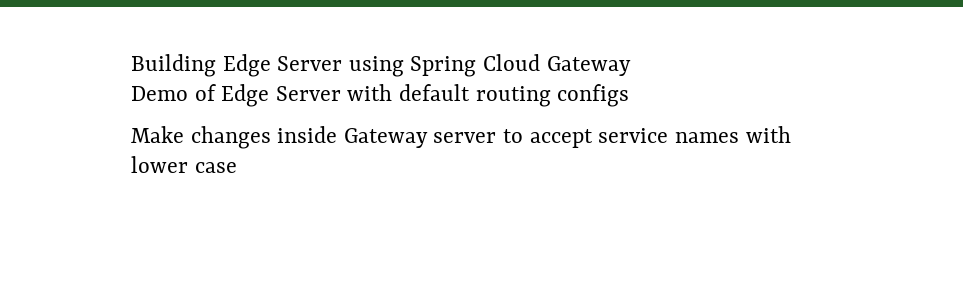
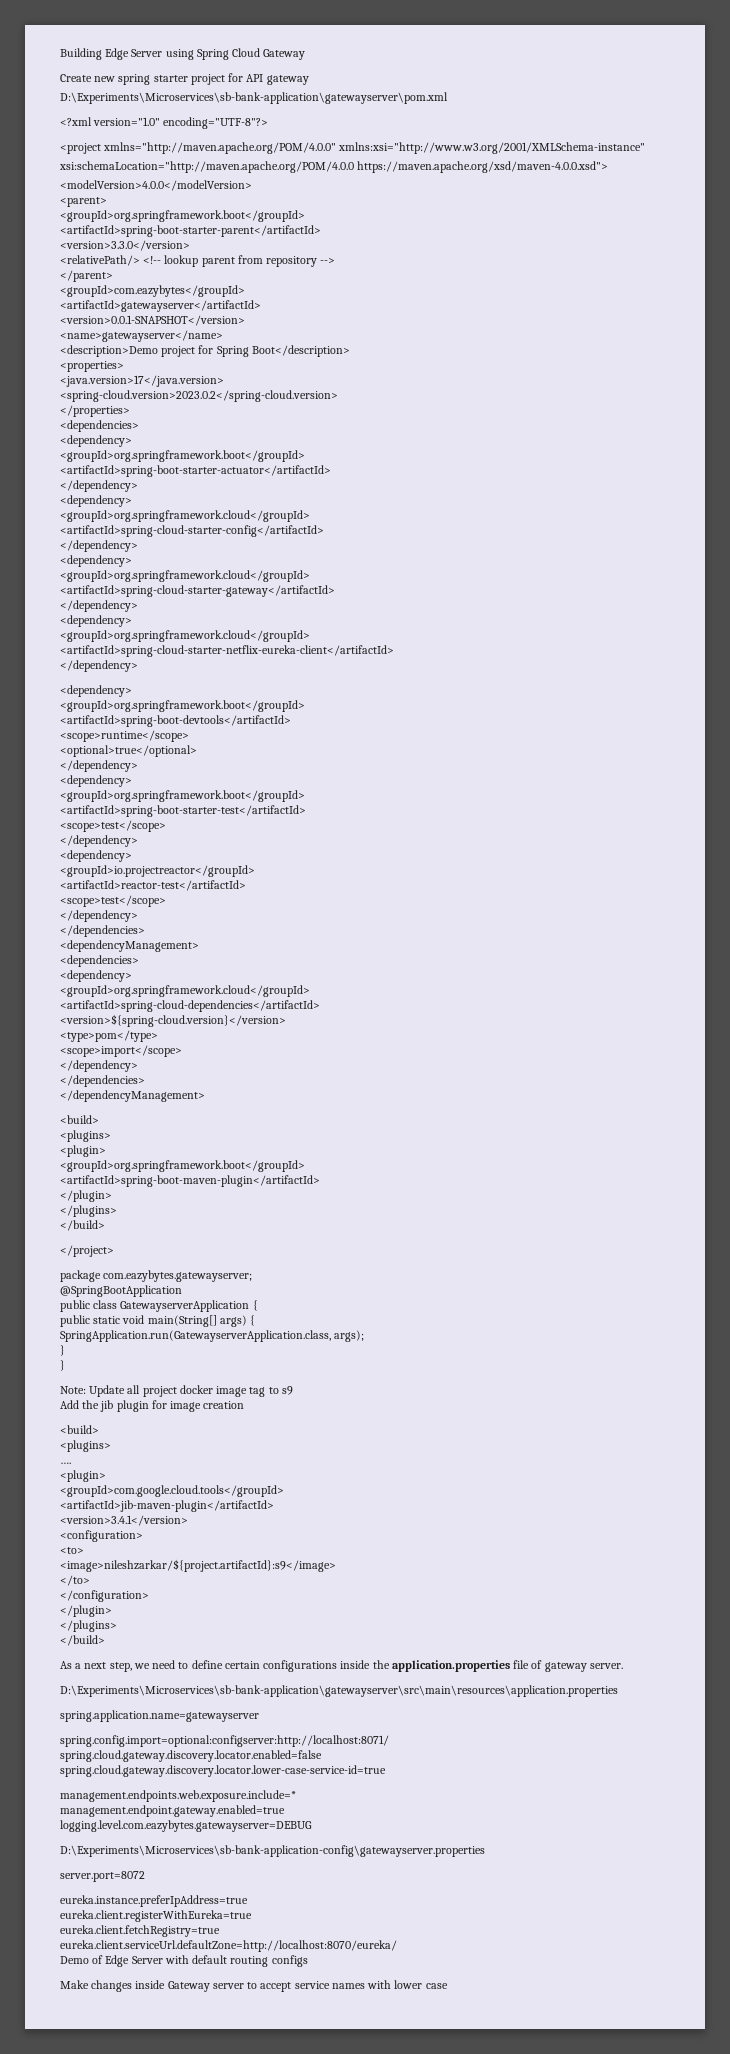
(631, 66) none -> [60,73,309,85] [60,92,448,104] [60,117,269,129] [60,142,646,154] [59,161,609,173] [60,180,252,191] [60,197,107,207] [60,210,305,222] [60,225,321,237] [60,240,190,251] [60,255,336,267] [60,270,113,282] [60,285,245,297] [60,300,261,312] [60,315,245,326] [60,330,223,342] [60,345,350,357] [60,361,124,372] [60,375,224,387] [60,390,338,402] [60,405,130,417] [60,420,139,432] [60,435,132,447] [60,450,305,462] [60,465,331,477] [60,480,138,492] [60,495,132,507] [60,510,310,522] [60,525,324,537] [60,540,138,552] [60,555,132,567] [60,570,310,582] [60,585,335,597] [60,600,138,612] [60,615,132,627] [60,630,310,642] [60,645,394,657] [60,660,138,672] [60,685,132,697] [60,700,305,712] [60,715,291,727] [60,730,189,742] [60,745,197,757] [60,760,138,772] [60,775,132,787] [60,790,305,802] [60,805,306,817] [60,820,166,832] [60,835,138,847] [60,850,132,862] [60,865,255,877] [60,880,246,891] [60,895,166,907] [60,910,138,922] [60,925,145,937] [60,940,199,952] [60,955,139,967] [60,970,132,982] [60,985,310,997] [60,1000,320,1012] [60,1014,286,1027] [60,1030,158,1042] [60,1045,182,1057] [60,1060,138,1072] [60,1075,145,1087] [60,1090,205,1102] [60,1115,99,1124] [60,1130,111,1142] [60,1145,106,1157] [60,1160,305,1172] [60,1175,320,1187] [60,1190,112,1202] [60,1205,117,1217] [60,1220,105,1231] [60,1245,114,1257] [60,1270,253,1282] [60,1285,182,1297] [60,1300,258,1312] [60,1315,256,1327] [60,1330,365,1342] [60,1345,65,1356] [60,1360,65,1371] [60,1385,293,1397] [60,1400,245,1412] [60,1425,99,1434] [60,1440,111,1452] [60,1462,71,1464] [60,1470,106,1482] [60,1485,284,1497] [60,1500,274,1512] [60,1515,188,1526] [60,1530,143,1542] [60,1547,84,1554] [60,1559,336,1572] [60,1575,90,1586] [60,1590,149,1602] [60,1605,112,1617] [60,1620,117,1632] [60,1635,105,1646] [60,1660,623,1672] [60,1685,618,1697] [60,1710,259,1722] [60,1735,389,1747] [60,1750,322,1762] [60,1765,386,1777] [60,1790,296,1802] [60,1805,285,1817] [60,1820,312,1832] [60,1845,485,1857] [60,1871,145,1882] [60,1895,248,1907] [60,1910,252,1922] [60,1925,220,1937] [60,1940,397,1952] // Create new spring starter project for API gateway // D:\Experiments\Microservices\sb-bank-application\gatewayserver\pom.xml // <?xml version="1.0" encoding="UTF-8"?> // <project xmlns="http://maven.apache.org/POM/4.0.0" xmlns:xsi="http://www.w3.org/2001/XMLSchema-instance" // xsi:schemaLocation="http://maven.apache.org/POM/4.0.0 https://maven.apache.org/xsd/maven-4.0.0.xsd"> // <modelVersion>4.0.0</modelVersion> // <parent> // <groupId>org.springframework.boot</groupId> // <artifactId>spring-boot-starter-parent</artifactId> // <version>3.3.0</version> // <relativePath/> <!-- lookup parent from repository --> // </parent> // <groupId>com.eazybytes</groupId> // <artifactId>gatewayserver</artifactId> // <version>0.0.1-SNAPSHOT</version> // <name>gatewayserver</name> // <description>Demo project for Spring Boot</description> // <properties> // <java.version>17</java.version> // <spring-cloud.version>2023.0.2</spring-cloud.version> // </properties> // <dependencies> // <dependency> // <groupId>org.springframework.boot</groupId> // <artifactId>spring-boot-starter-actuator</artifactId> // </dependency> // <dependency> // <groupId>org.springframework.cloud</groupId> // <artifactId>spring-cloud-starter-config</artifactId> // </dependency> // <dependency> // <groupId>org.springframework.cloud</groupId> // <artifactId>spring-cloud-starter-gateway</artifactId> // </dependency> // <dependency> // <groupId>org.springframework.cloud</groupId> // <artifactId>spring-cloud-starter-netflix-eureka-client</artifactId> // </dependency> // <dependency> // <groupId>org.springframework.boot</groupId> // <artifactId>spring-boot-devtools</artifactId> // <scope>runtime</scope> // <optional>true</optional> // </dependency> // <dependency> // <groupId>org.springframework.boot</groupId> // <artifactId>spring-boot-starter-test</artifactId> // <scope>test</scope> // </dependency> // <dependency> // <groupId>io.projectreactor</groupId> // <artifactId>reactor-test</artifactId> // <scope>test</scope> // </dependency> // </dependencies> // <dependencyManagement> // <dependencies> // <dependency> // <groupId>org.springframework.cloud</groupId> // <artifactId>spring-cloud-dependencies</artifactId> // <version>${spring-cloud.version}</version> // <type>pom</type> // <scope>import</scope> // </dependency> // </dependencies> // </dependencyManagement> // <build> // <plugins> // <plugin> // <groupId>org.springframework.boot</groupId> // <artifactId>spring-boot-maven-plugin</artifactId> // </plugin> // </plugins> // </build> // </project> // package com.eazybytes.gatewayserver; // @SpringBootApplication // public class GatewayserverApplication { // public static void main(String[] args) { // SpringApplication.run(GatewayserverApplication.class, args); // } // } // Note: Update all project docker image tag to s9 // Add the jib plugin for image creation // <build> // <plugins> // …. // <plugin> // <groupId>com.google.cloud.tools</groupId> // <artifactId>jib-maven-plugin</artifactId> // <version>3.4.1</version> // <configuration> // <to> // <image>nileshzarkar/${project.artifactId}:s9</image> // </to> // </configuration> // </plugin> // </plugins> // </build> // As a next step, we need to define certain configurations inside the application.properties file of gateway server. // D:\Experiments\Microservices\sb-bank-application\gatewayserver\src\main\resources\application.properties // spring.application.name=gatewayserver // spring.config.import=optional:configserver:http://localhost:8071/ // spring.cloud.gateway.discovery.locator.enabled=false // spring.cloud.gateway.discovery.locator.lower-case-service-id=true // management.endpoints.web.exposure.include=* // management.endpoint.gateway.enabled=true // logging.level.com.eazybytes.gatewayserver=DEBUG // D:\Experiments\Microservices\sb-bank-application-config\gatewayserver.properties // server.port=8072 // eureka.instance.preferIpAddress=true // eureka.client.registerWithEureka=true // eureka.client.fetchRegistry=true // eureka.client.serviceUrl.defaultZone=http://localhost:8070/eureka/

